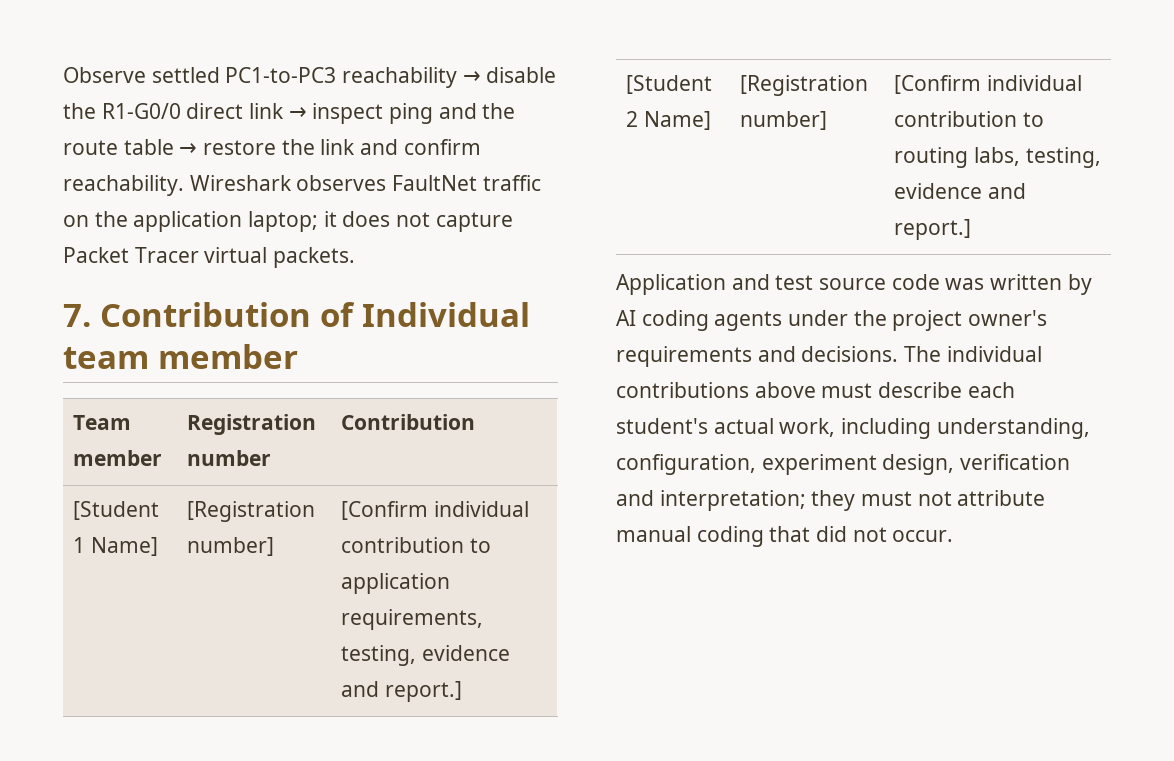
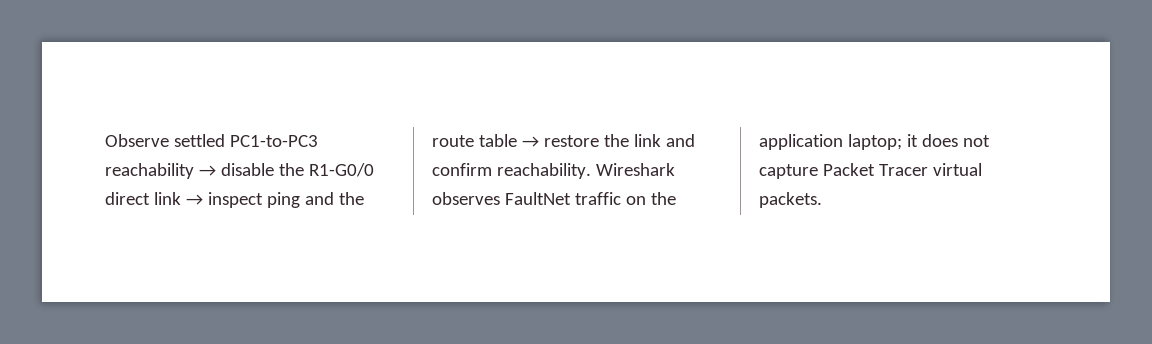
[63,302,530,327] [63,344,298,369] [73,415,132,430] [73,450,163,466] [187,414,317,435] [187,450,272,466] [341,414,476,430] [73,501,160,520] [73,537,158,556] [187,501,316,522] [187,537,275,556] [341,501,529,520] [341,537,491,553] [341,573,451,594] [341,609,484,630] [341,645,510,666] [341,681,462,702] [626,75,713,94] [626,111,711,130] [740,75,869,96] [740,111,828,130] [894,75,1082,94] [894,111,1044,127] [894,147,1101,168] [894,183,1026,199] [894,219,972,240] [616,274,1092,295] [616,310,1048,331] [616,346,1042,367] [616,382,1015,398] [616,418,1090,439] [616,454,1071,475] [616,490,1046,511] [616,526,954,547] // 7. Contribution of Individual team member // Team member | Registration number | Contribution // [Student 1 Name] | [Registration number] | [Confirm individual contribution to application requirements, testing, evidence and report.] // [Student 2 Name] | [Registration number] | [Confirm individual contribution to routing labs, testing, evidence and report.] // Application and test source code was written by AI coding agents under the project owner's requirements and decisions. The individual contributions above must describe each student's actual work, including understanding, configuration, experiment design, verification and interpretation; they must not attribute manual coding that did not occur. -> (822, 200) none

